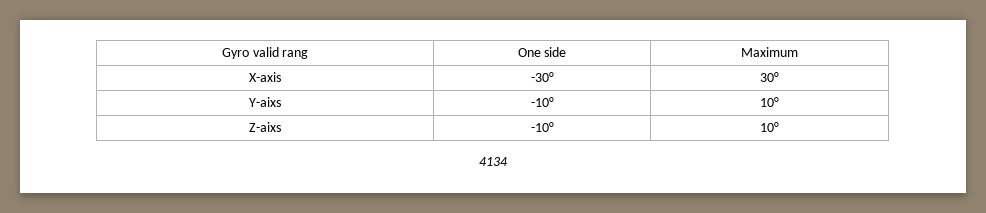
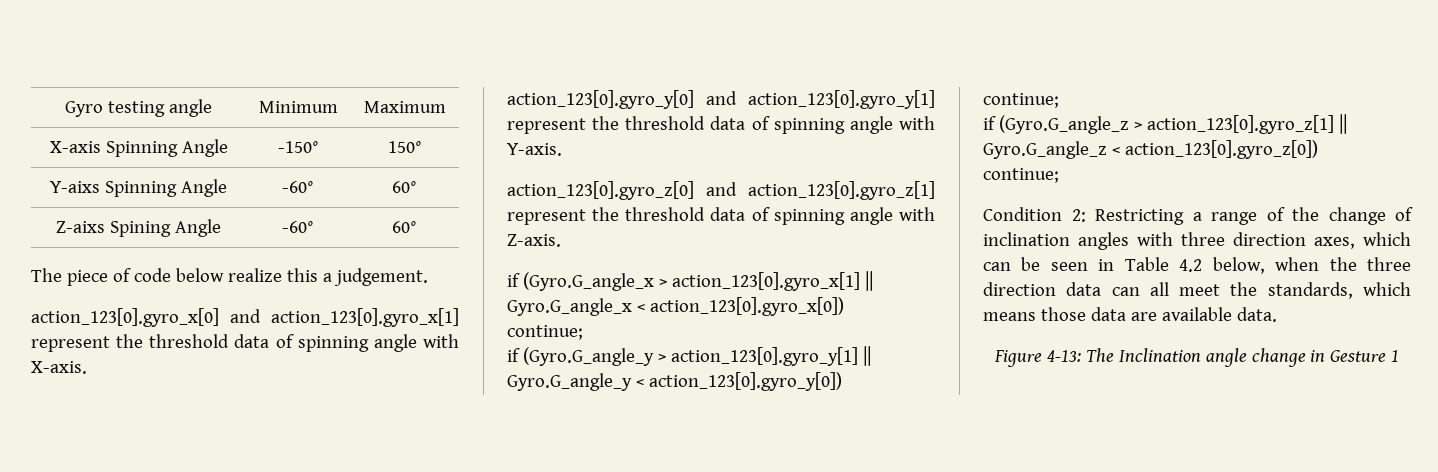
[252,47,309,59] [517,47,567,57] [741,47,799,57] [249,72,281,82] [530,72,554,82] [760,72,780,82] [249,97,281,107] [530,97,554,107] [760,97,780,107] [249,122,281,132] [530,122,554,132] [760,122,780,132] [479,157,508,166] valid rang | One side | Maximum // X-axis | -30° | 30° // Y-aixs | -10° | 10° // Z-aixs | -10° | 10° // 4134 -> [108,99,212,117] [258,101,338,113] [363,101,446,113] [49,139,228,157] [277,141,319,153] [387,141,422,153] [50,179,227,197] [282,181,314,193] [392,181,417,193] [56,219,221,237] [282,221,314,233] [392,221,417,233] [31,268,428,286] [31,308,459,327] [31,334,459,352] [31,361,87,374] [507,90,935,109] [507,116,935,134] [507,143,562,156] [507,181,935,200] [507,207,935,225] [507,234,561,247] [507,271,873,291] [507,297,844,316] [507,325,583,340] [507,346,871,366] [507,372,842,391] [983,93,1059,108] [983,114,1347,134] [983,140,1318,159] [983,168,1059,183] [983,207,1413,225] [983,232,1411,250] [983,257,1411,274] [983,282,1411,299] [983,307,1277,322] [993,348,1400,367] testing angle | Minimum | Maximum // X-axis Spinning Angle | -150° | 150° // Y-aixs Spinning Angle | -60° | 60° // Z-aixs Spining Angle | -60° | 60° // The piece of code below realize this a judgement. // action_123[0].gyro_x[0] and action_123[0].gyro_x[1] represent the threshold data of spinning angle with X-axis. // action_123[0].gyro_y[0] and action_123[0].gyro_y[1] represent the threshold data of spinning angle with Y-axis. // action_123[0].gyro_z[0] and action_123[0].gyro_z[1] represent the threshold data of spinning angle with Z-axis. // if (Gyro.G_angle_x > action_123[0].gyro_x[1] || Gyro.G_angle_x < action_123[0].gyro_x[0]) // continue; // if (Gyro.G_angle_y > action_123[0].gyro_y[1] || Gyro.G_angle_y < action_123[0].gyro_y[0]) // continue; // if (Gyro.G_angle_z > action_123[0].gyro_z[1] || Gyro.G_angle_z < action_123[0].gyro_z[0]) // continue; // Condition 2: Restricting a range of the change of inclination angles with three direction axes, which can be seen in Table 4.2 below, when the three direction data can all meet the standards, which means those data are available data. // Figure 4-13: The Inclination angle change in Gesture 1

